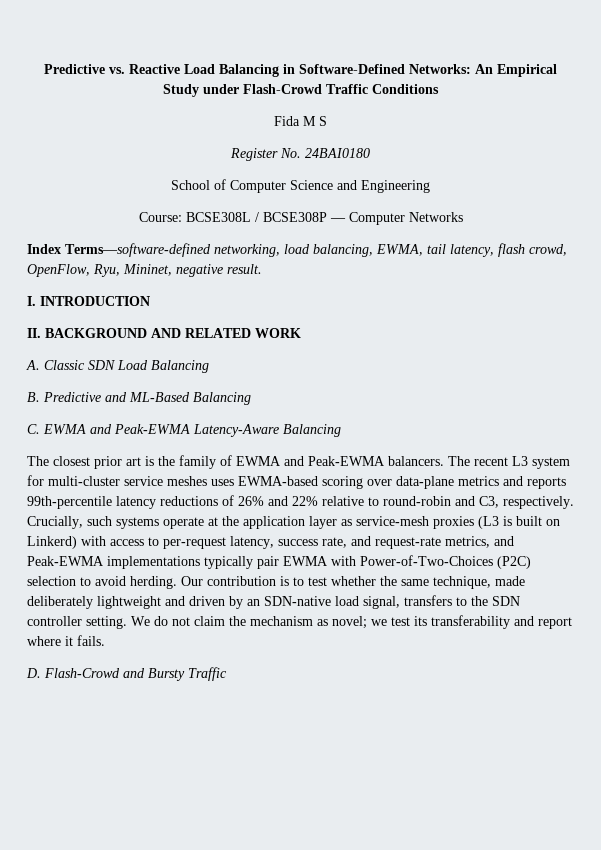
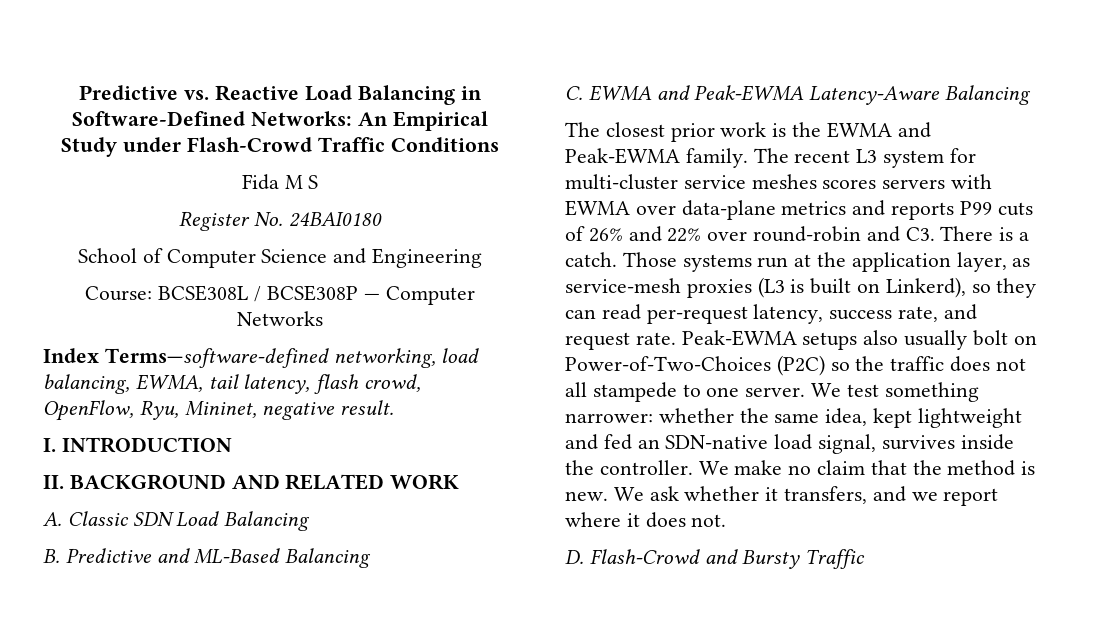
[126,457,141,466] art -> [720,122,767,137] work
[179,455,444,469] family of EWMA and Peak-EWMA balancers. -> [826,122,931,138] [565,148,748,168] EWMA and Peak-EWMA family.
[211,476,363,489] uses EWMA-based scoring -> [822,174,993,189] [565,200,630,216] scores servers with EWMA
[27,496,218,509] 99th-percentile latency reductions -> [959,201,1033,216] P99 cuts
[322,496,574,509] [27,516,204,529] relative to round-robin and C3, respectively. Crucially, such systems operate -> [707,226,1030,242] [565,252,789,272] over round-robin and C3. There is a catch. Those systems run
[309,516,337,529] layer -> [956,252,1007,272] layer,
[27,536,159,549] Linkerd) with access to -> [885,277,1037,298] [565,304,641,320] Linkerd), so they can read
[375,536,514,549] [27,555,531,569] [27,576,525,589] [27,595,520,609] [27,615,534,629] request-rate metrics, and Peak-EWMA implementations typically pair EWMA with Power-of-Two-Choices (P2C) selection to avoid herding. Our contribution is to test whether the same technique, made deliberately lightweight and driven by an SDN-native load signal, transfers to the SDN controller setting. We do not claim the mechanism as novel; we test its transferability and -> [565,330,1037,350] [565,355,1026,376] [565,382,979,402] [565,408,1022,428] [565,434,1014,454] [565,460,1036,476] [565,486,938,504] request rate. Peak-EWMA setups also usually bolt on Power-of-Two-Choices (P2C) so the traffic does not all stampede to one server. We test something narrower: whether the same idea, kept lightweight and fed an SDN-native load signal, survives inside the controller. We make no claim that the method is new. We ask whether it transfers, and we
[77,635,105,646] fails. -> [645,512,727,528] does not.

